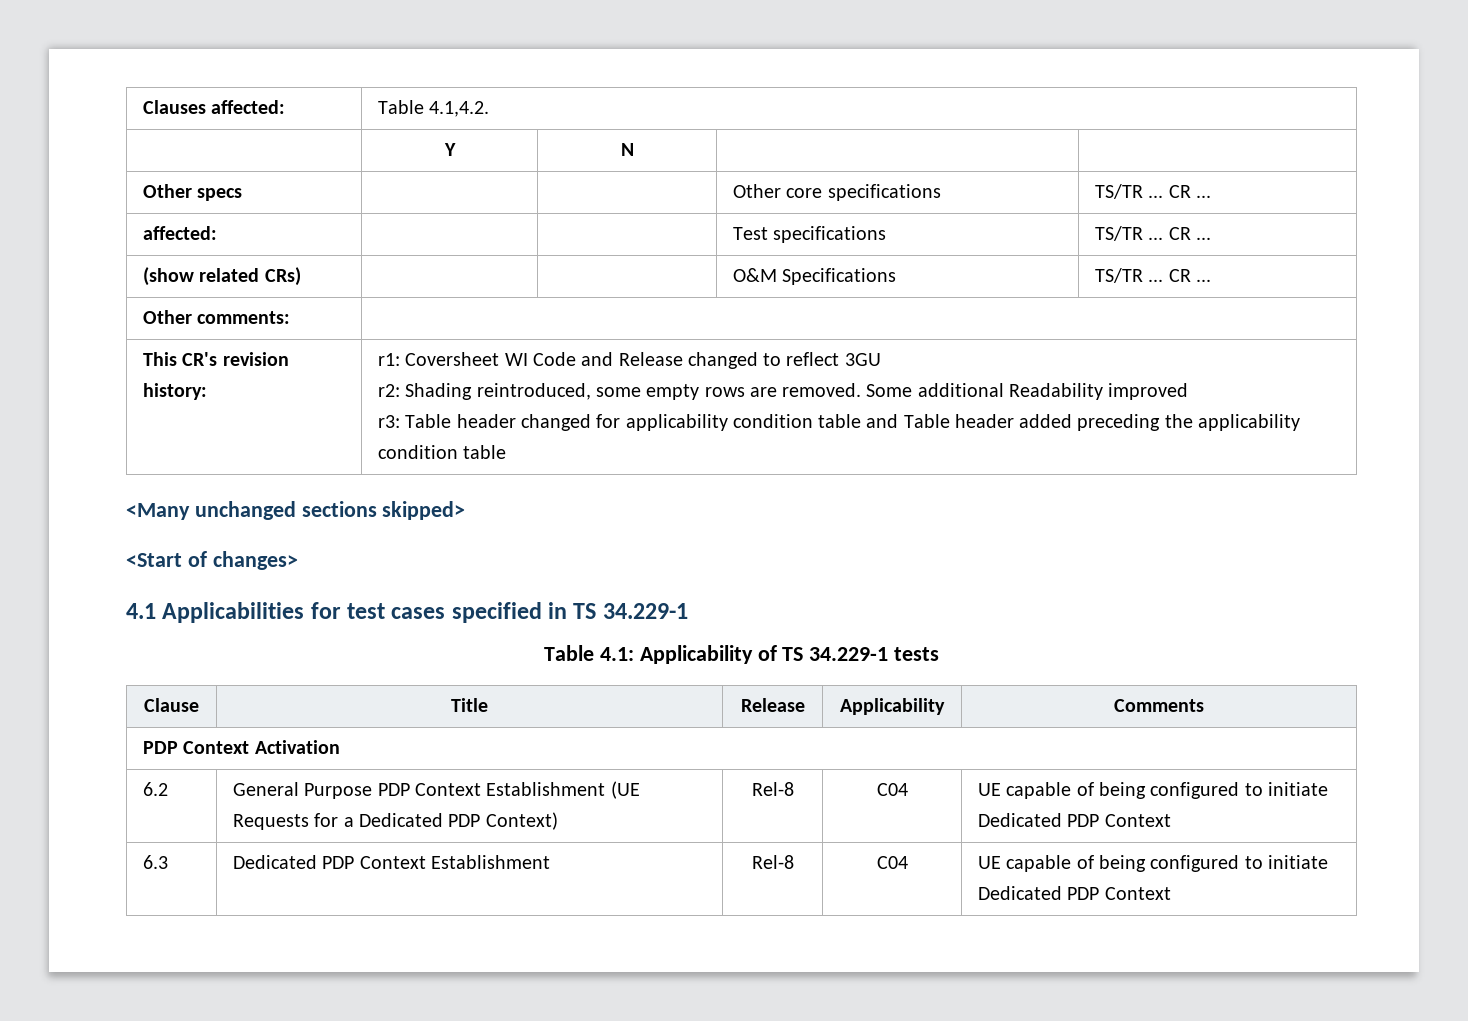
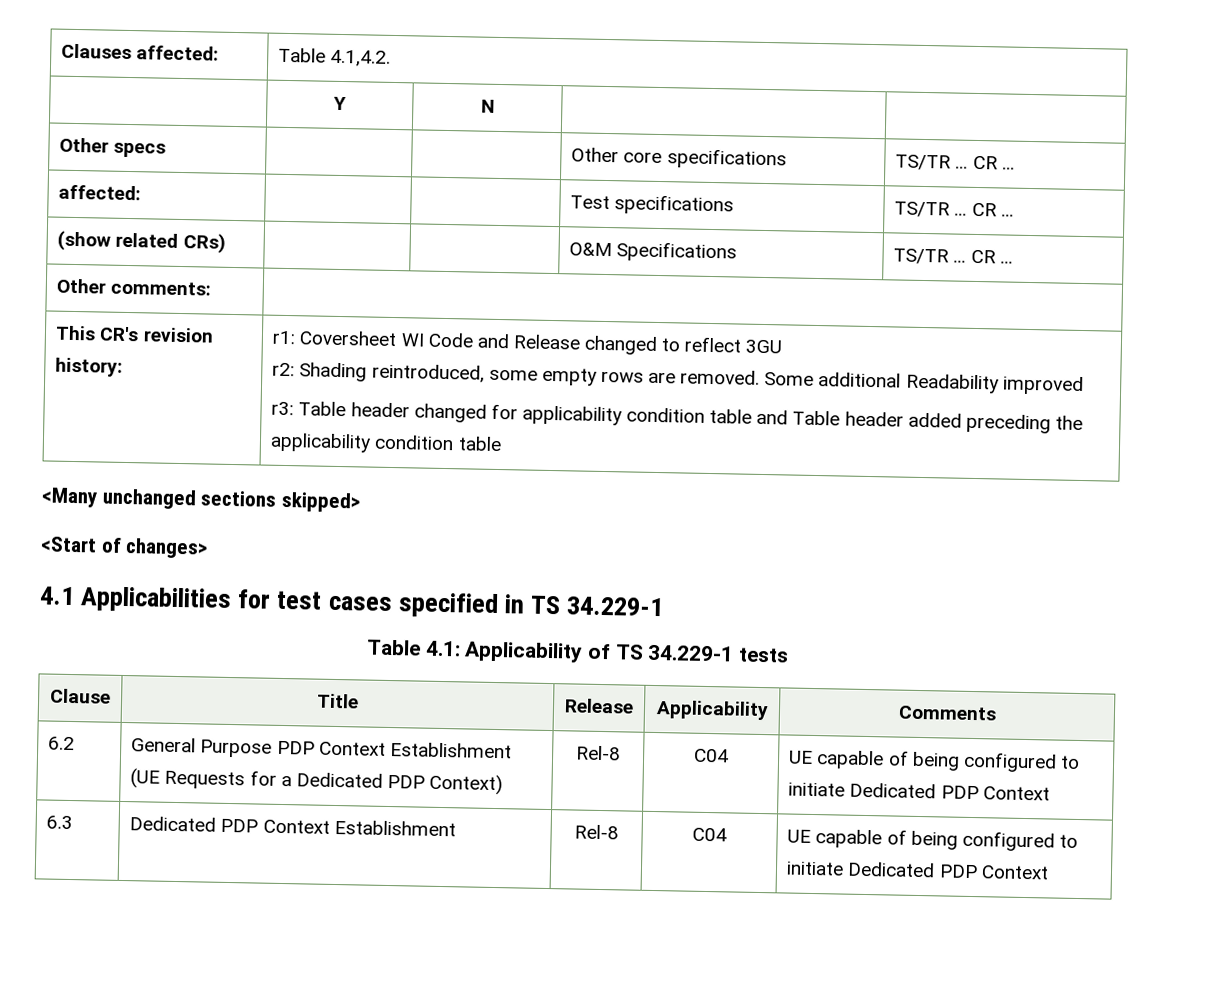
[143,740,340,754] // PDP Context Activation -> (997, 713) none

